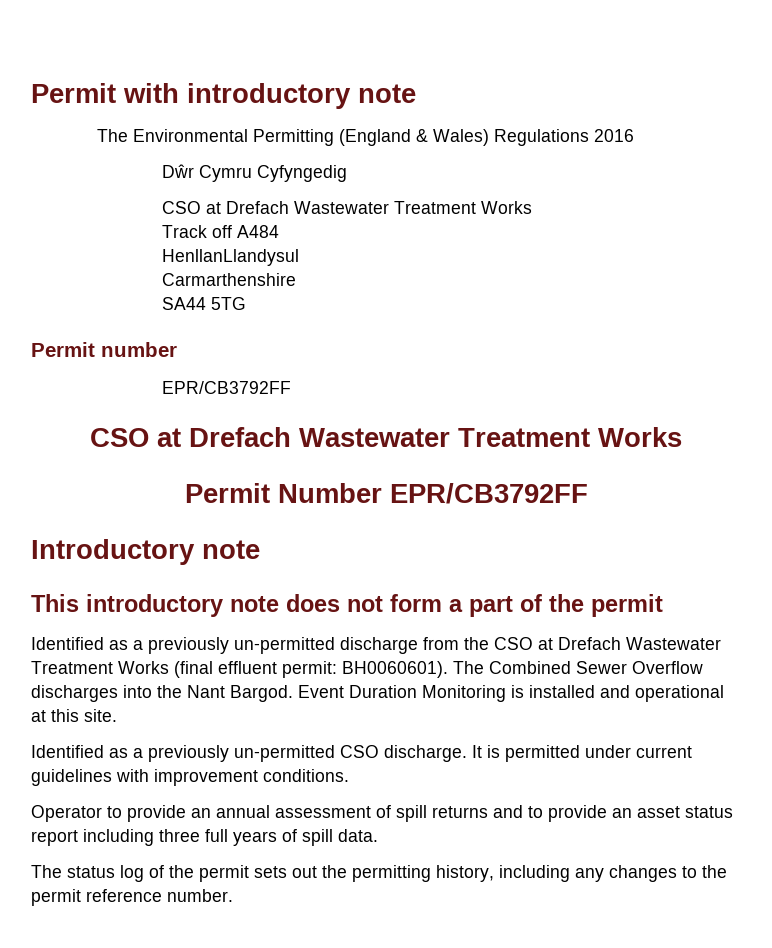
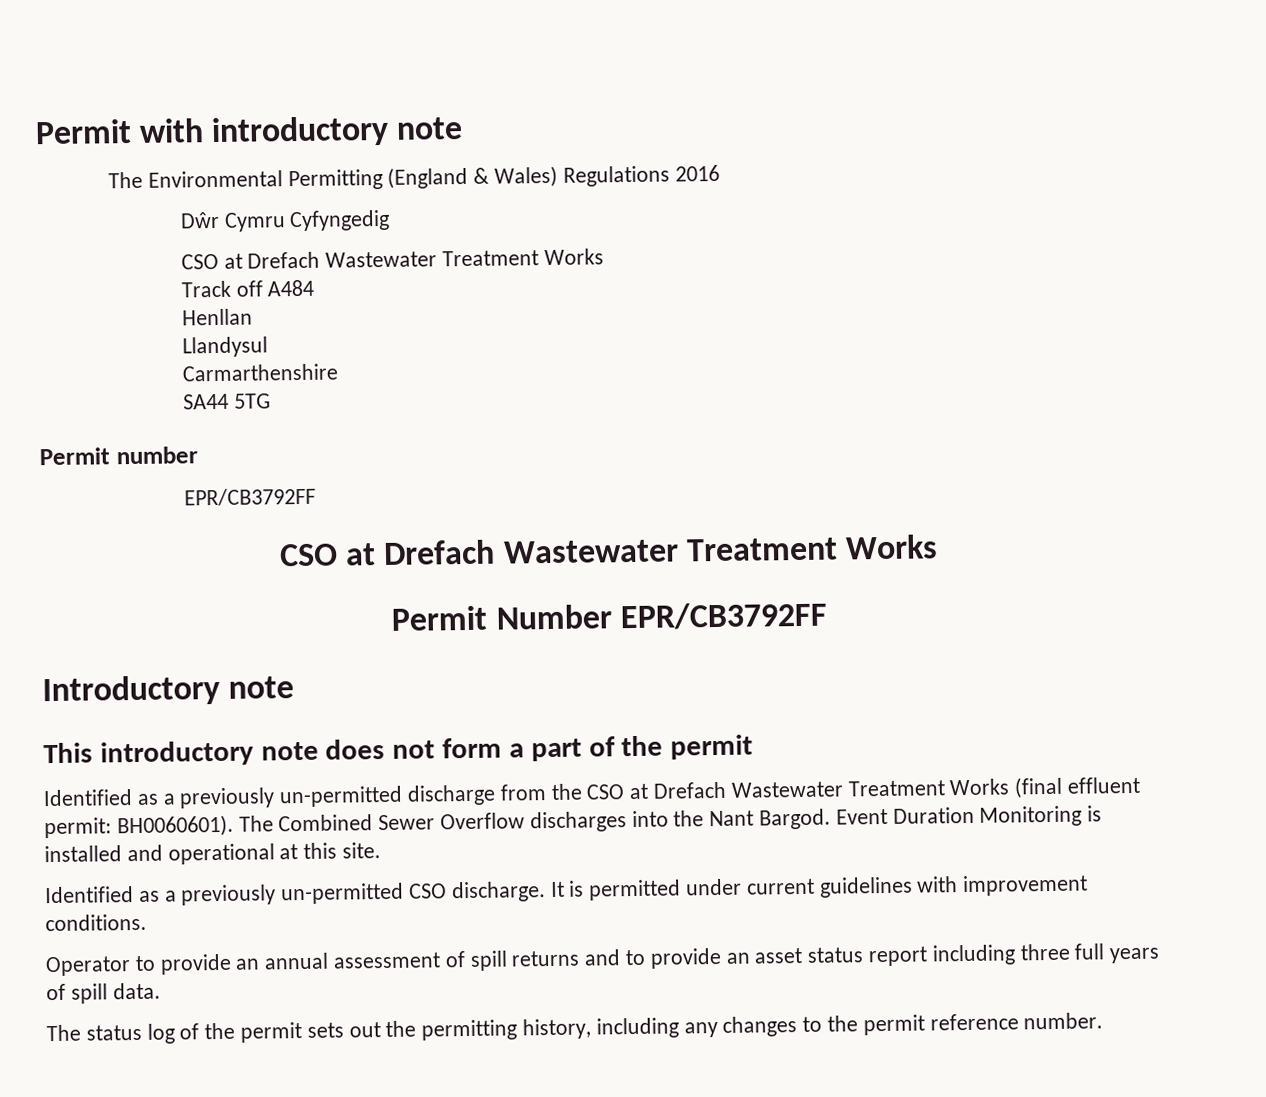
[162,249,300,266] HenllanLlandysul -> [181,308,253,326] [181,336,268,358] Henllan // Llandysul

